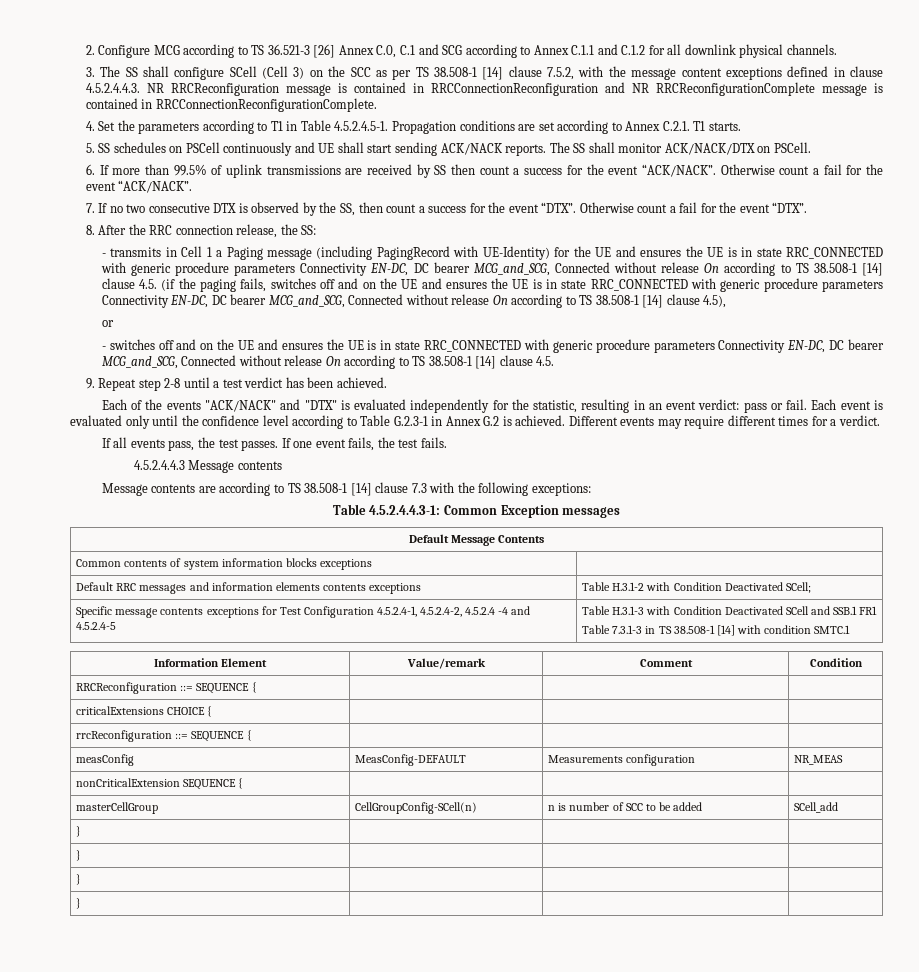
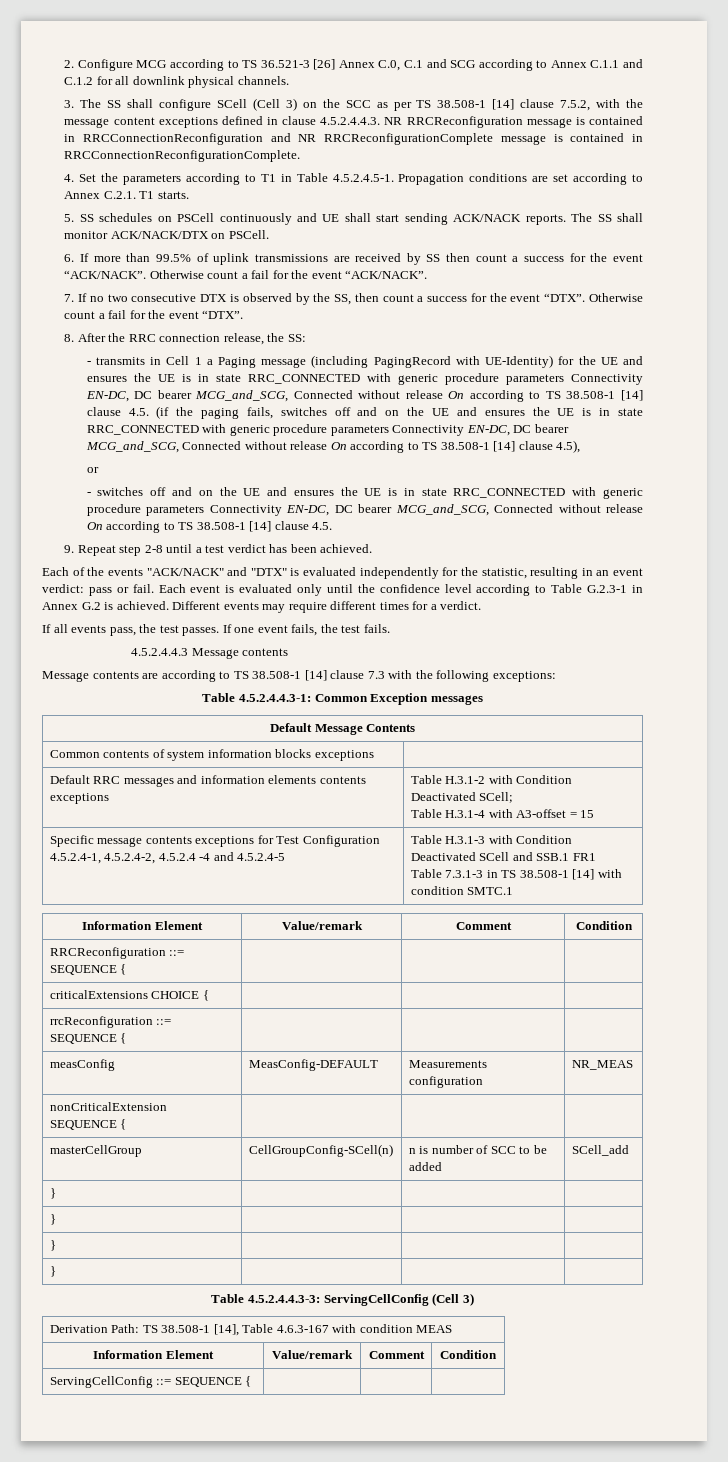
(811, 587) none -> [410,809,595,818] // Table H.3.1-4 with A3-offset = 15
(82, 903) none -> [211,1293,474,1306] [49,1324,453,1336] [93,1350,214,1359] [272,1350,353,1359] [368,1351,425,1359] [440,1350,497,1359] [49,1376,252,1388] // Table 4.5.2.4.4.3-3: ServingCellConfig (Cell 3) // Derivation Path: TS 38.508-1 [14], Table 4.6.3-167 with condition MEAS // Information Element | Value/remark | Comment | Condition // ServingCellConfig ::= SEQUENCE { | | |

